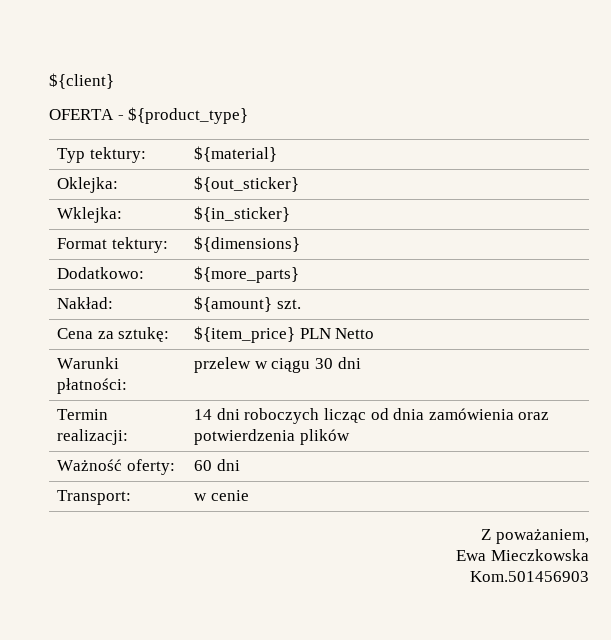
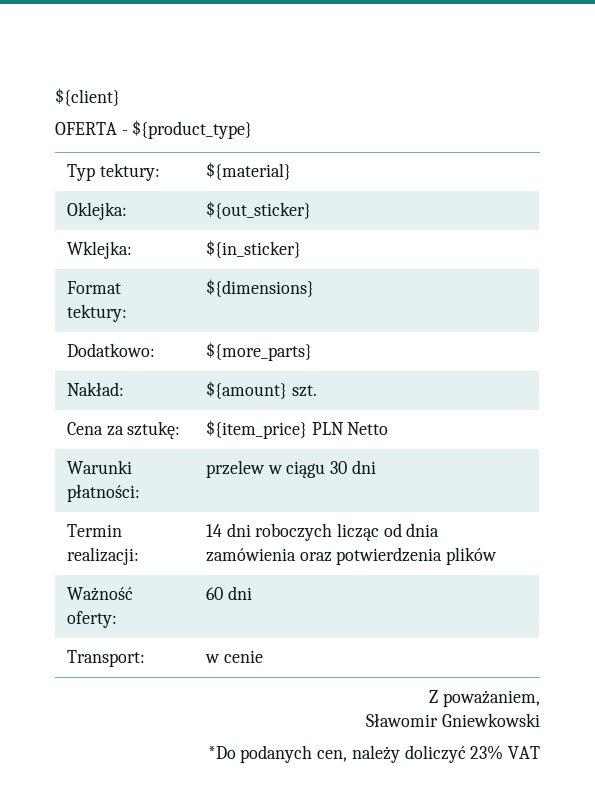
[456,549,589,561] [470,571,589,582] Ewa Mieczkowska // Kom.501456903 -> [366,713,540,727] [207,745,541,763] Sławomir Gniewkowski // *Do podanych cen, należy doliczyć 23% VAT

